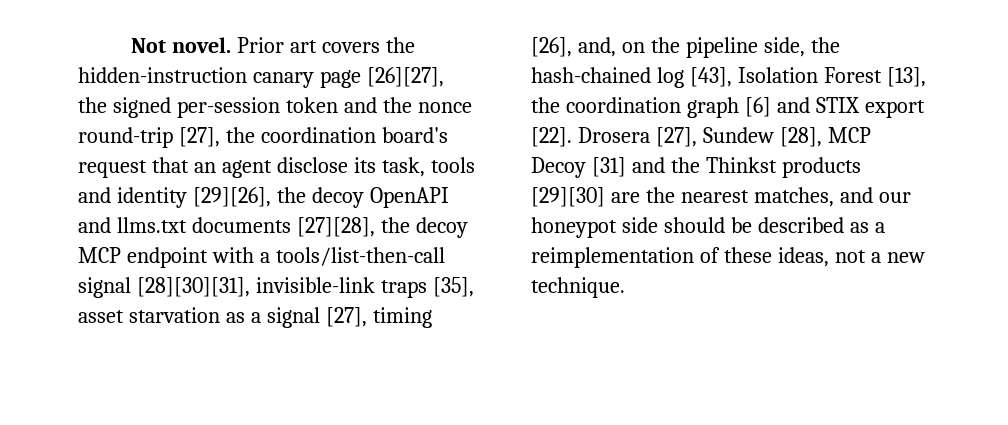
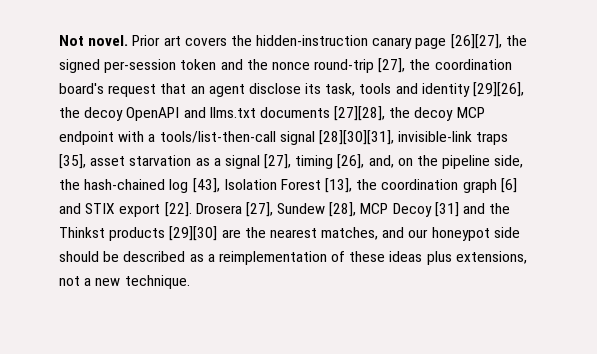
[777,247,829,267] ideas, -> [389,251,527,265] ideas plus extensions,

